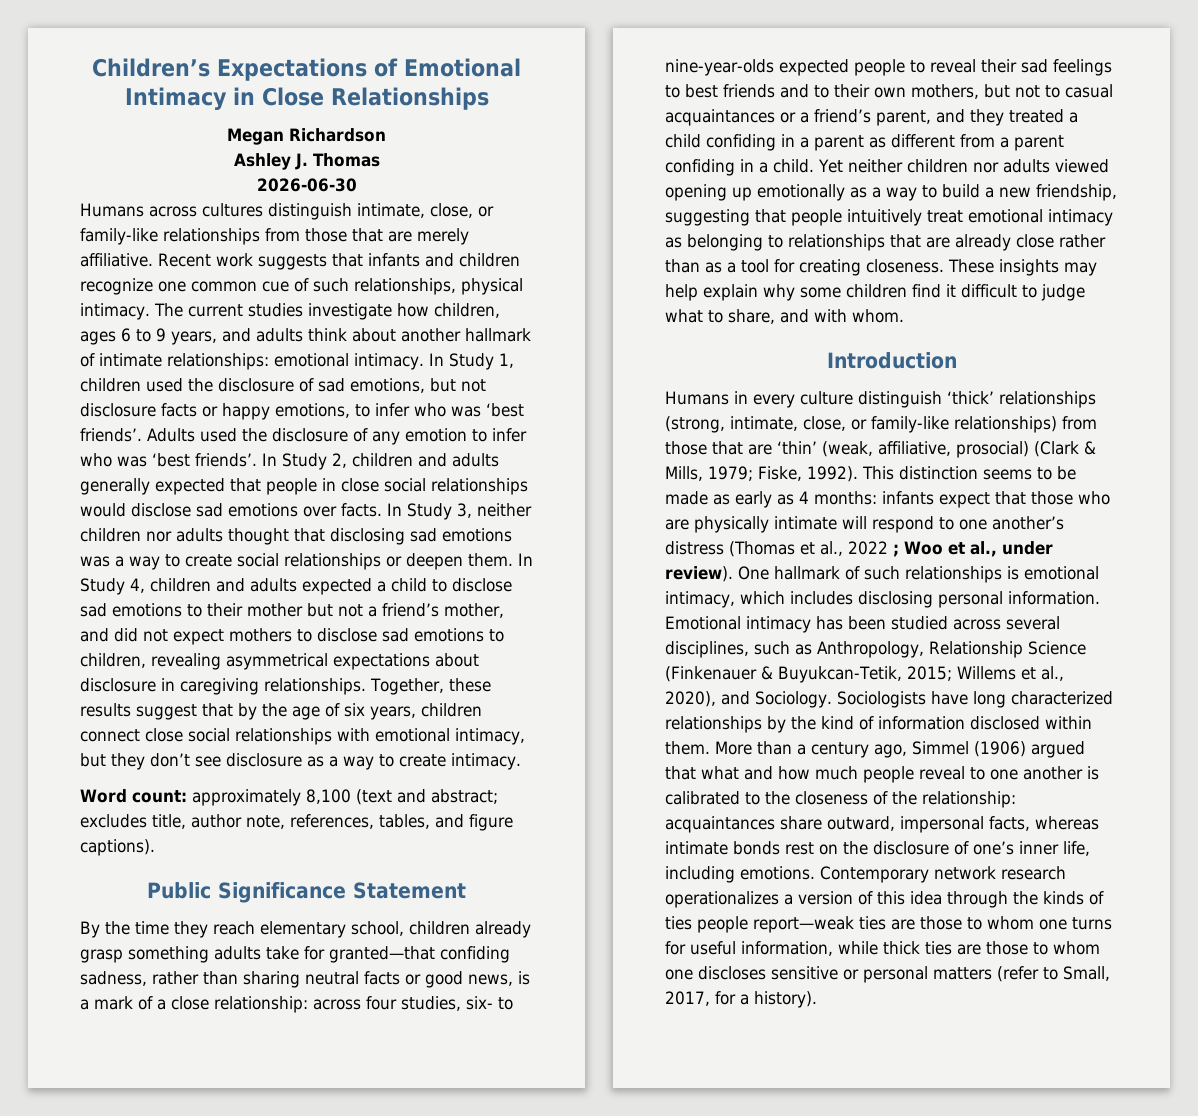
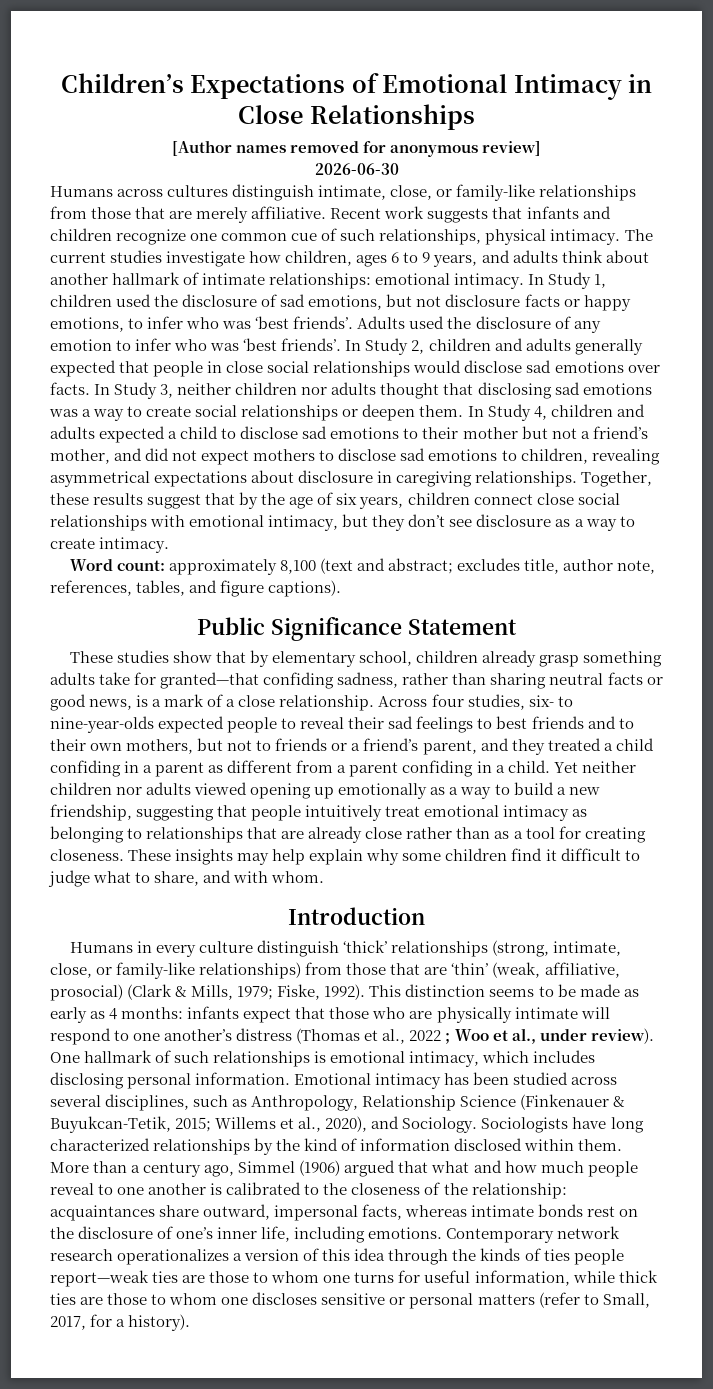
[227,128,386,145] [233,153,380,170] Megan Richardson // Ashley J. Thomas -> [171,140,542,157] [Author names removed for anonymous review]
[80,921,255,938] By the time they reach -> [69,650,270,667] These studies show that by
[214,996,361,1013] relationship: across -> [279,695,428,711] relationship. Across
[1065,84,1113,98] [665,109,775,126] casual acquaintances -> [275,738,328,751] friends

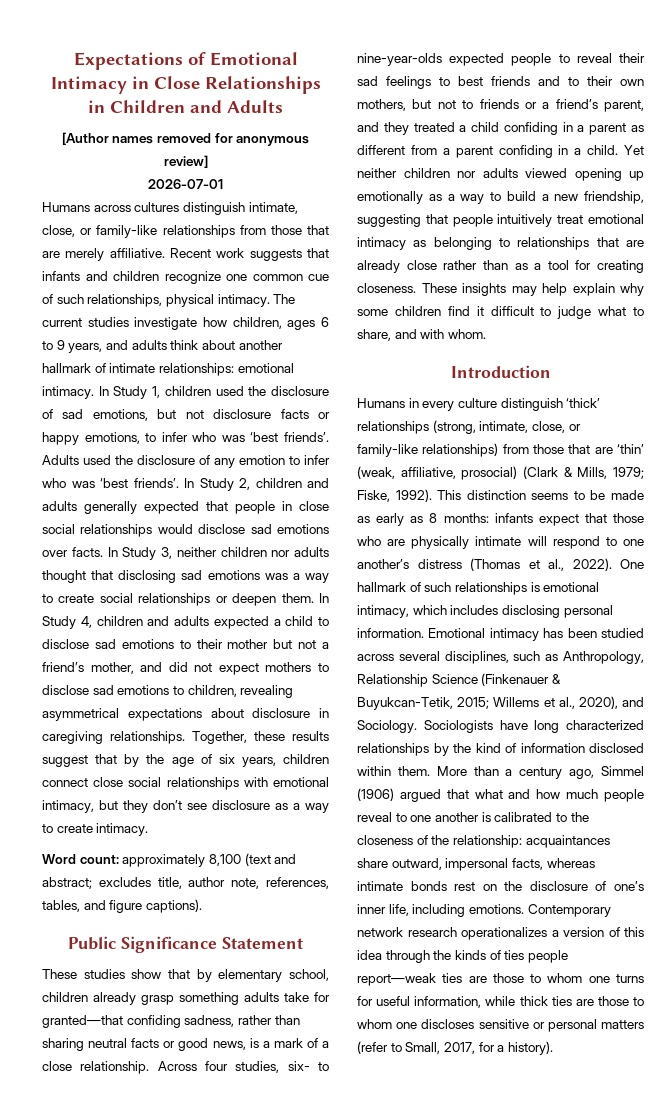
[61,73,185,93] Children’s -> (73, 61) none
(475, 117) none -> [88,100,283,113] in Children and Adults
[314,163,399,175] 2026-06-30 -> [148,179,223,189] 2026-07-01
[109,1008,118,1020] 4 -> [429,513,438,523] 8
[409,1028,654,1044] 2022 ; Woo et al., under review). -> [572,558,612,571] 2022).

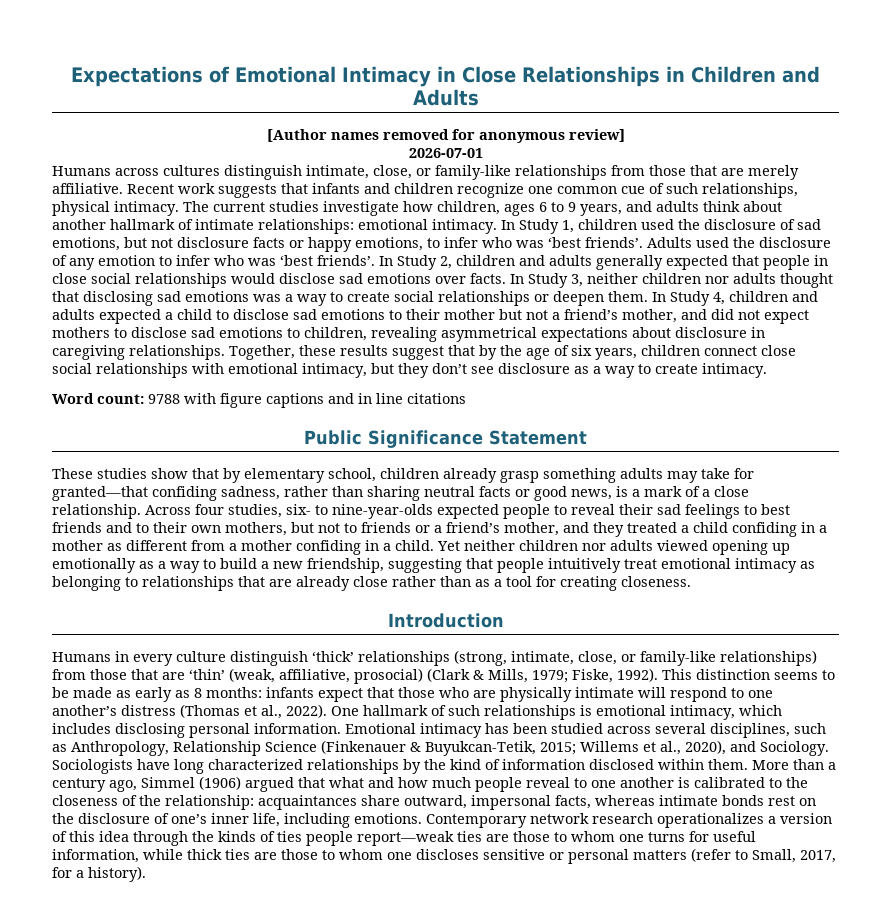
[122,853,297,867] [42,877,329,889] [42,899,202,913] approximately 8,100 (text and abstract; excludes title, author note, references, tables, and figure captions). -> [148,393,466,408] 9788 with figure captions and in line citations
(279, 997) none -> [667,471,698,483] may
[604,100,644,112] parent, -> [504,522,559,536] mother,
[589,123,627,135] parent -> [52,540,103,551] mother
[455,146,493,158] parent -> [241,540,292,551] mother
[421,283,644,296] [357,306,644,319] [357,329,486,341] These insights may help explain why some children find it difficult to judge what to share, and with whom. -> (691, 581) none

